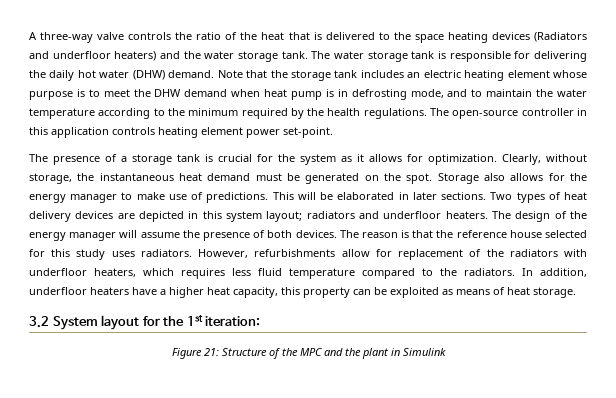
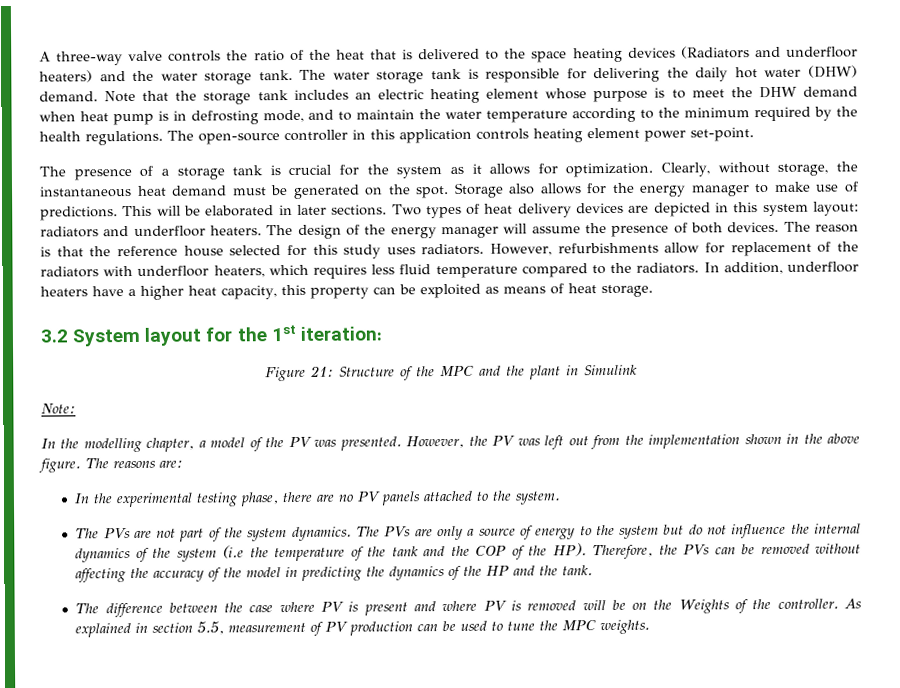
[266,211,303,222] layout; -> [813,201,860,216] layout:
(446, 352) none -> [41,403,76,414] [41,433,860,453] [38,458,183,473] [74,490,562,508] [75,523,862,542] [75,543,862,563] [75,565,594,583] [75,598,862,618] [75,619,651,638] // Note: // In the modelling chapter, a model of the PV was presented. However, the PV was left out from the implementation shown in the above figure. The reasons are: // In the experimental testing phase, there are no PV panels attached to the system. // The PVs are not part of the system dynamics. The PVs are only a source of energy to the system but do not influence the internal dynamics of the system (i.e the temperature of the tank and the COP of the HP). Therefore, the PVs can be removed without affecting the accuracy of the model in predicting the dynamics of the HP and the tank. // The difference between the case where PV is present and where PV is removed will be on the Weights of the controller. As explained in section 5.5, measurement of PV production can be used to tune the MPC weights.

